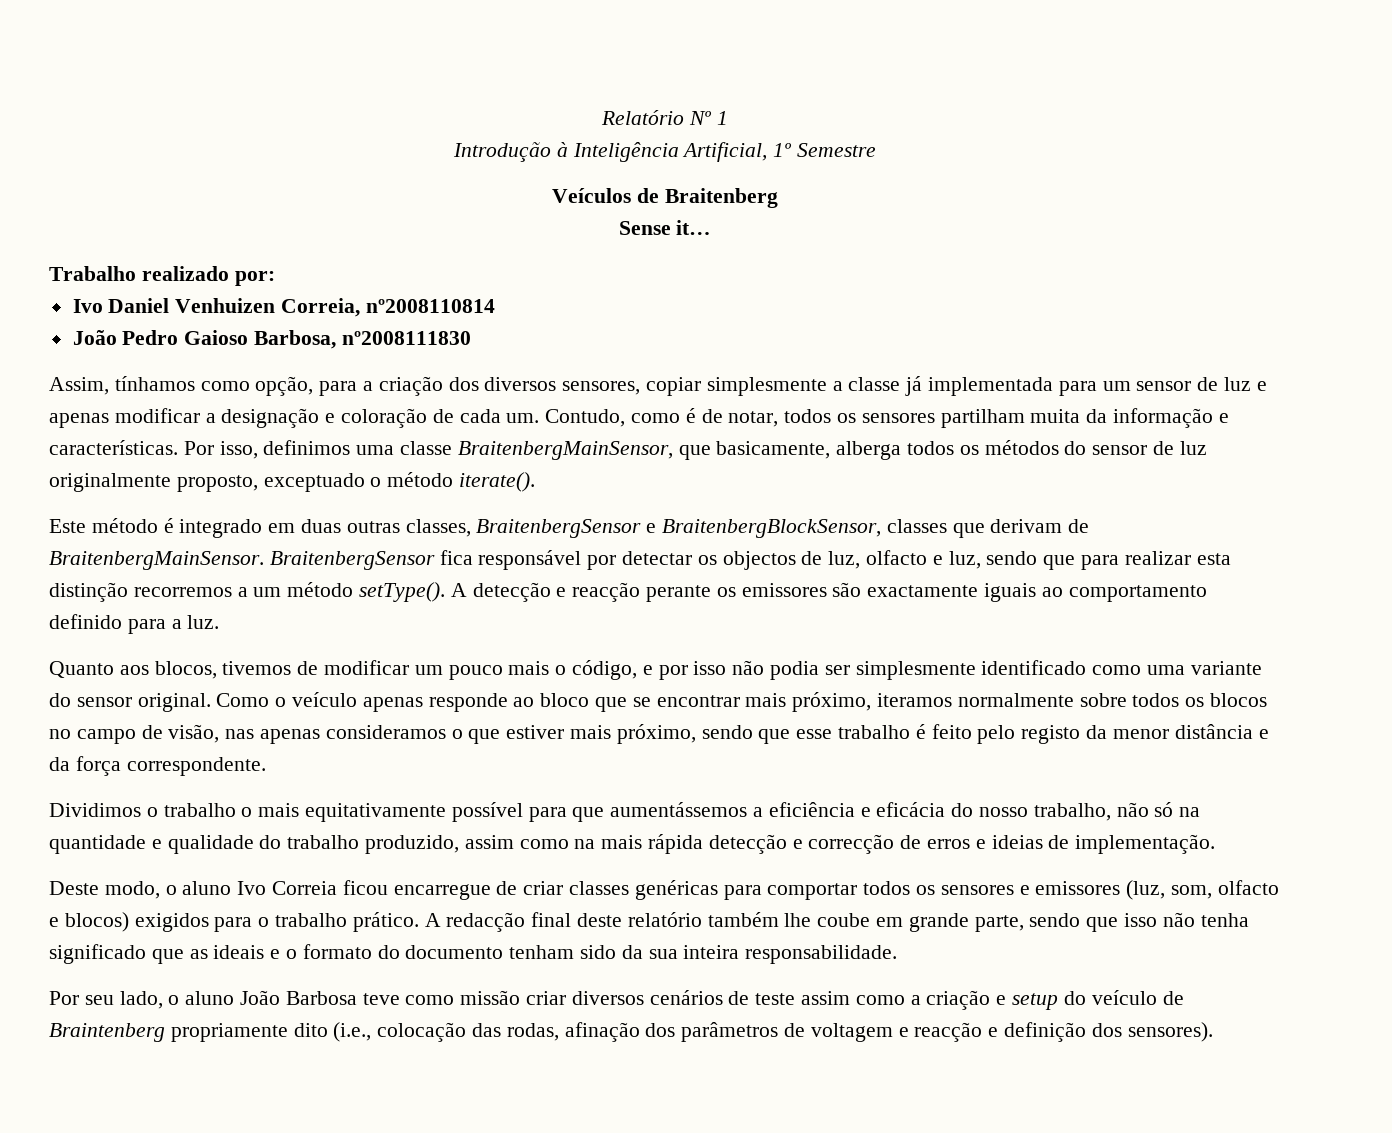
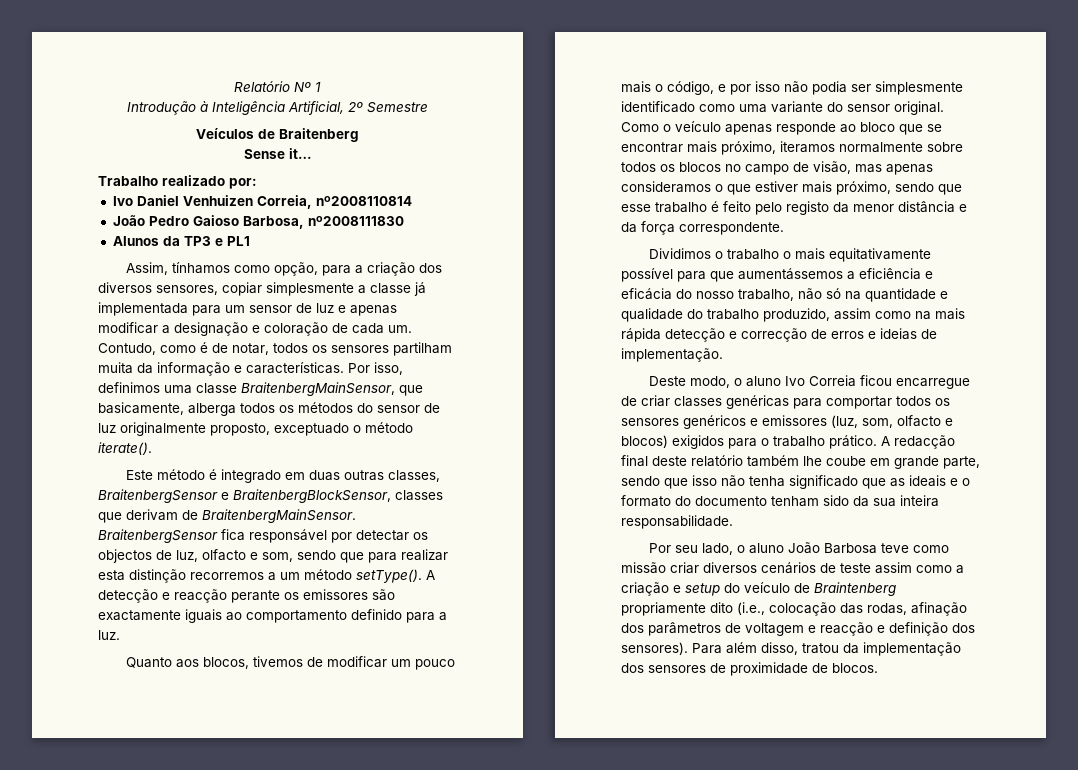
[773,143,793,157] 1º -> [348,102,363,112] 2º
(471, 338) none -> [112,236,250,246] // Alunos da TP3 e PL1
[948,551,981,569] luz, -> [262,552,293,562] som,
[225,729,255,739] nas -> [855,164,882,173] mas
(1014, 890) none -> [683,415,746,429] genéricos
(1213, 1032) none -> [692,642,961,656] [621,662,878,676] Para além disso, tratou da implementação dos sensores de proximidade de blocos.

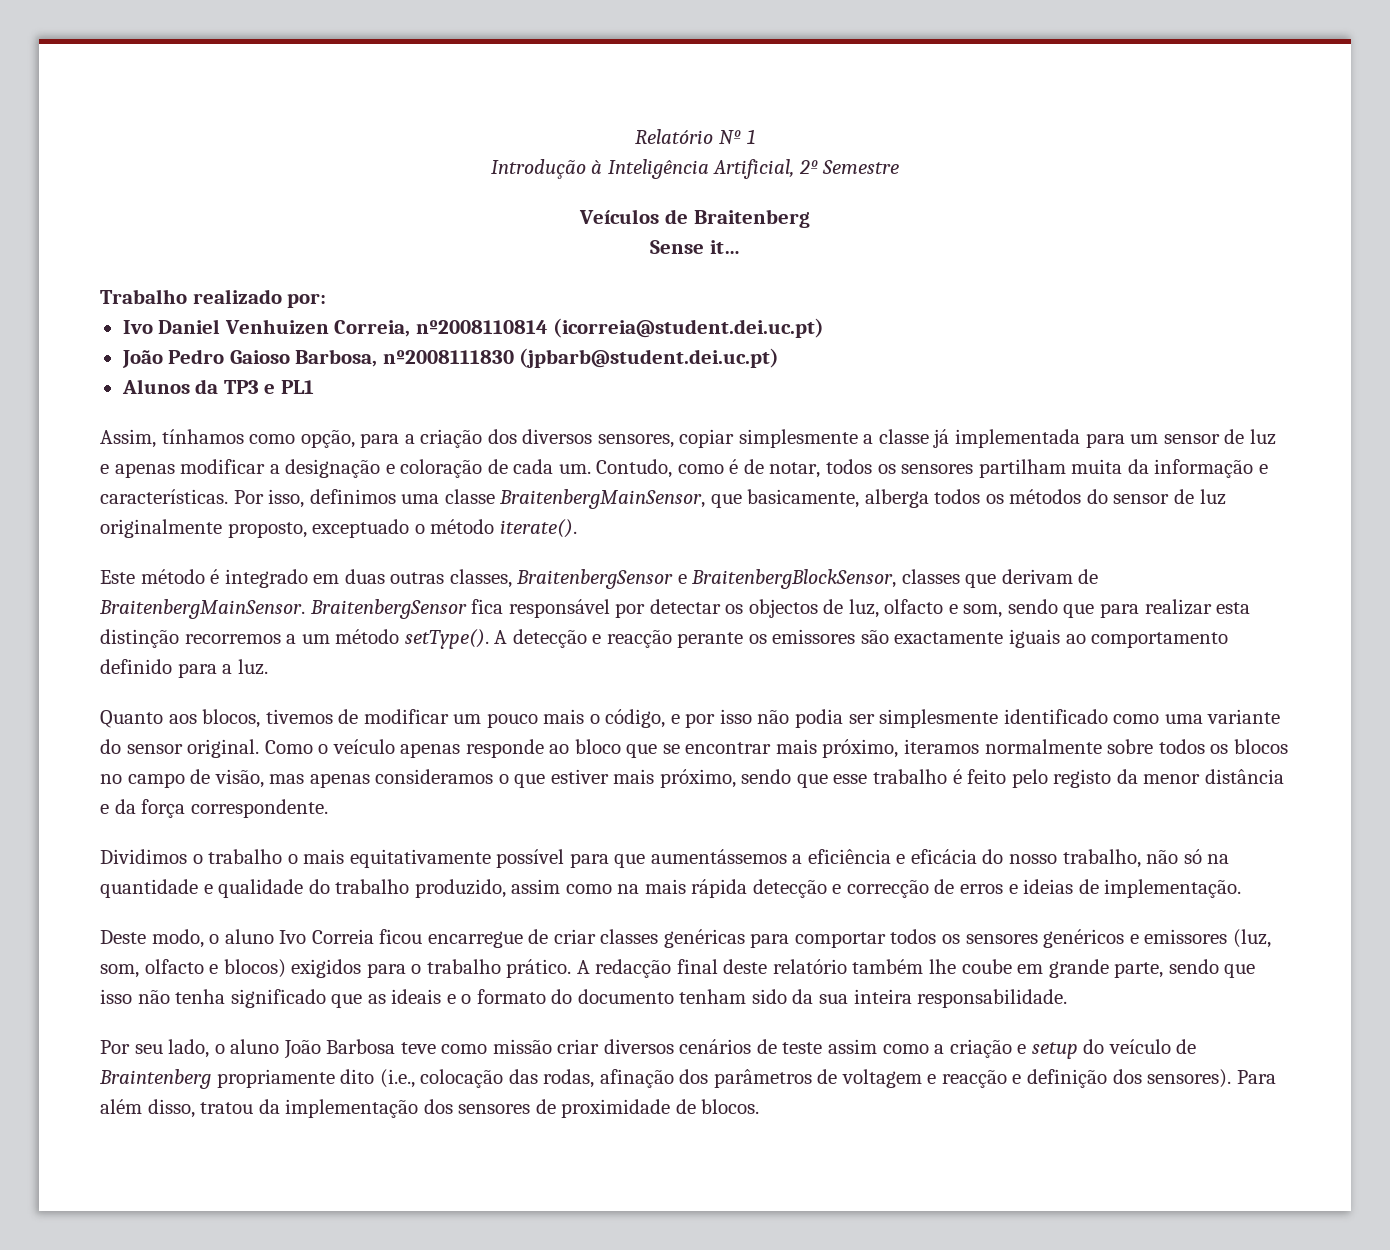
(412, 201) none -> [553,318,825,338] (icorreia@student.dei.uc.pt)
(404, 221) none -> [519,348,780,368] (jpbarb@student.dei.uc.pt)

